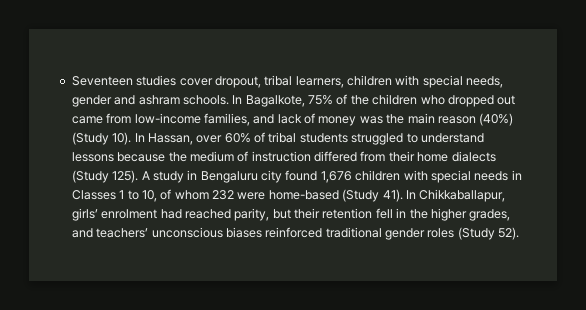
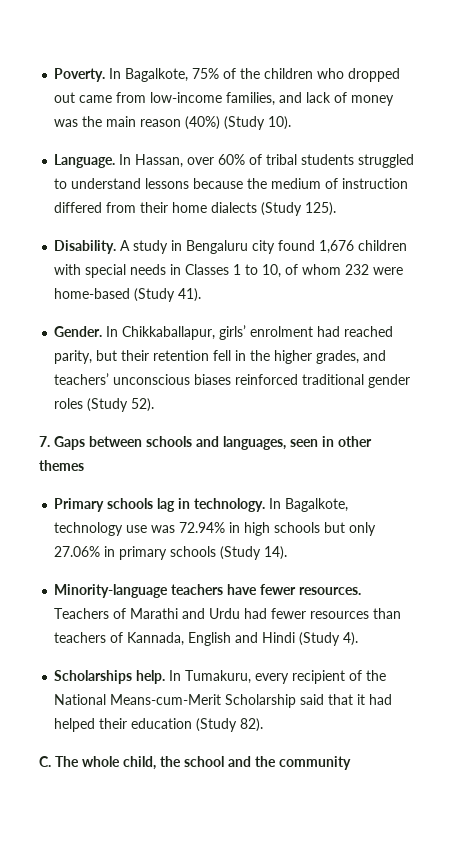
[71,75,504,88] [71,95,229,107] Seventeen studies cover dropout, tribal learners, children with special needs, gender and ashram schools. -> [54,68,106,82] Poverty.
(132, 138) none -> [54,154,116,168] // Language.
(139, 176) none -> [54,240,117,254] // Disability.
(403, 195) none -> [54,326,103,337] // Gender.
(520, 233) none -> [39,436,372,450] [39,460,84,471] [54,498,349,512] [54,522,377,536] [54,546,288,560] [54,584,362,598] [54,608,402,619] [54,632,359,646] [54,670,387,684] [54,694,393,708] [54,718,264,732] [39,756,351,770] // 7. Gaps between schools and languages, seen in other themes // Primary schools lag in technology. In Bagalkote, technology use was 72.94% in high schools but only 27.06% in primary schools (Study 14). // Minority-language teachers have fewer resources. Teachers of Marathi and Urdu had fewer resources than teachers of Kannada, English and Hindi (Study 4). // Scholarships help. In Tumakuru, every recipient of the National Means-cum-Merit Scholarship said that it had helped their education (Study 82). // C. The whole child, the school and the community

